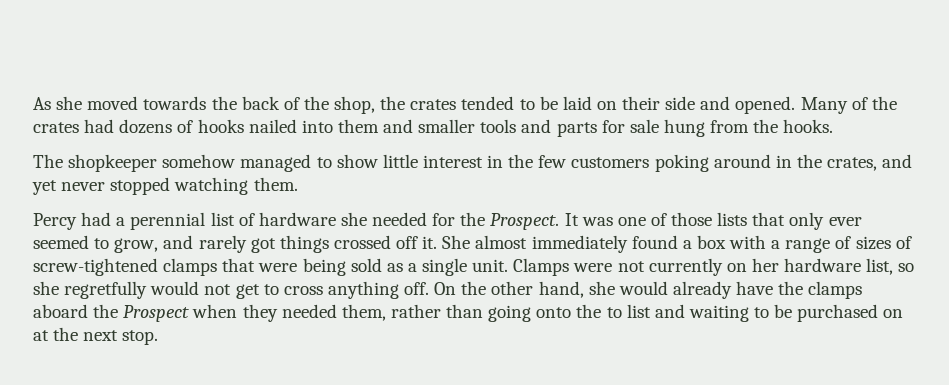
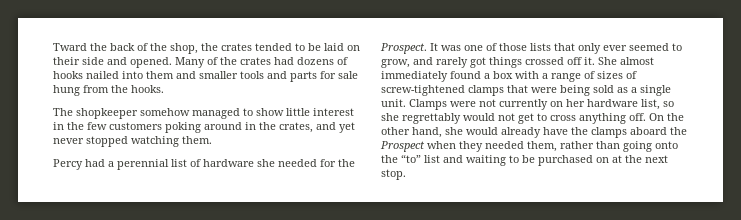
[33,96,207,110] As she moved towards -> [53,43,87,51] Tward
[64,281,148,299] regretfully -> [402,113,461,124] regrettably
[606,307,622,318] to -> [401,154,421,163] “to”

